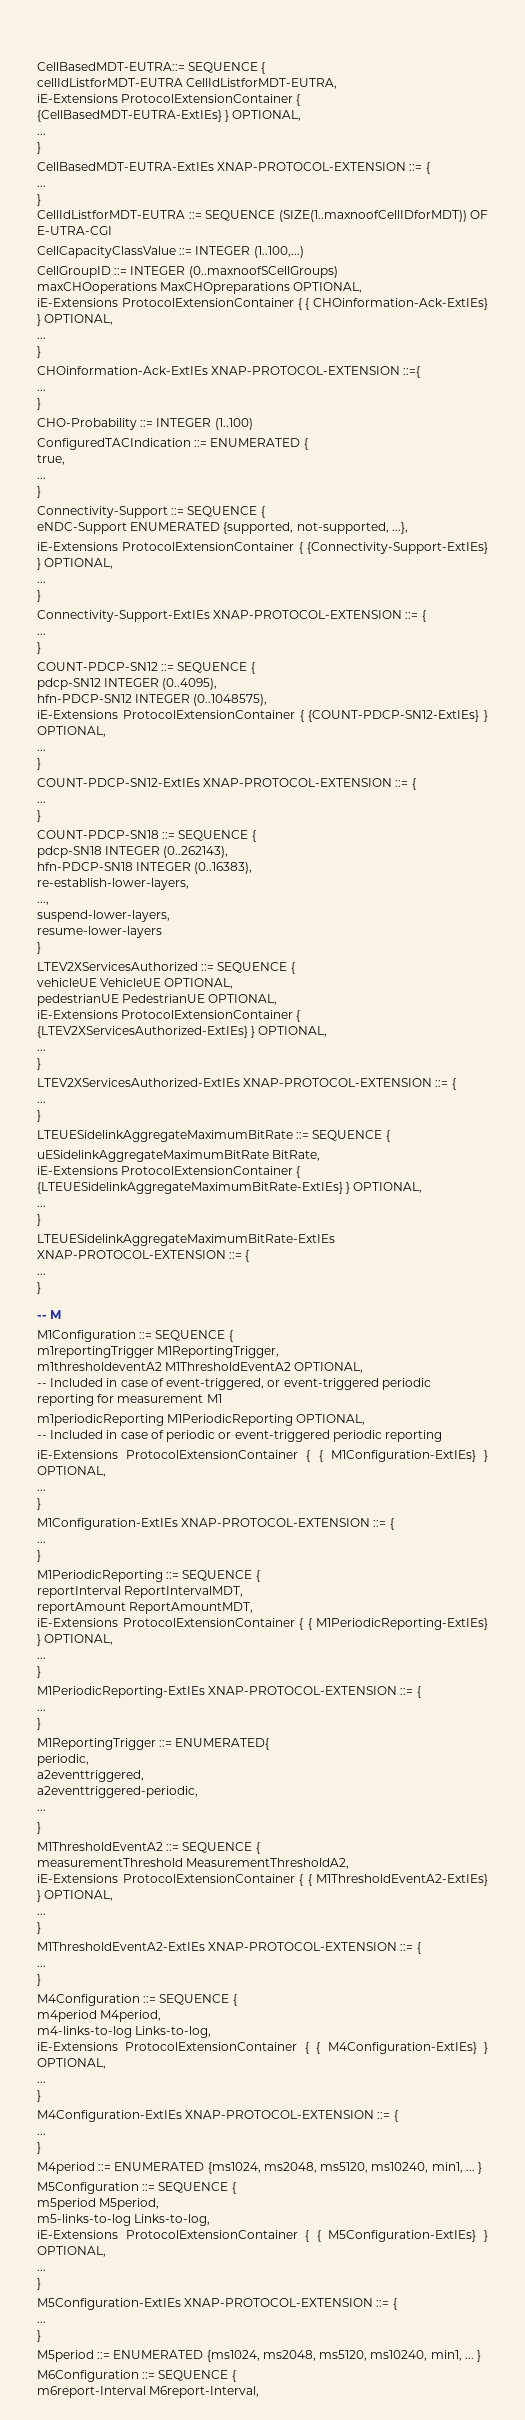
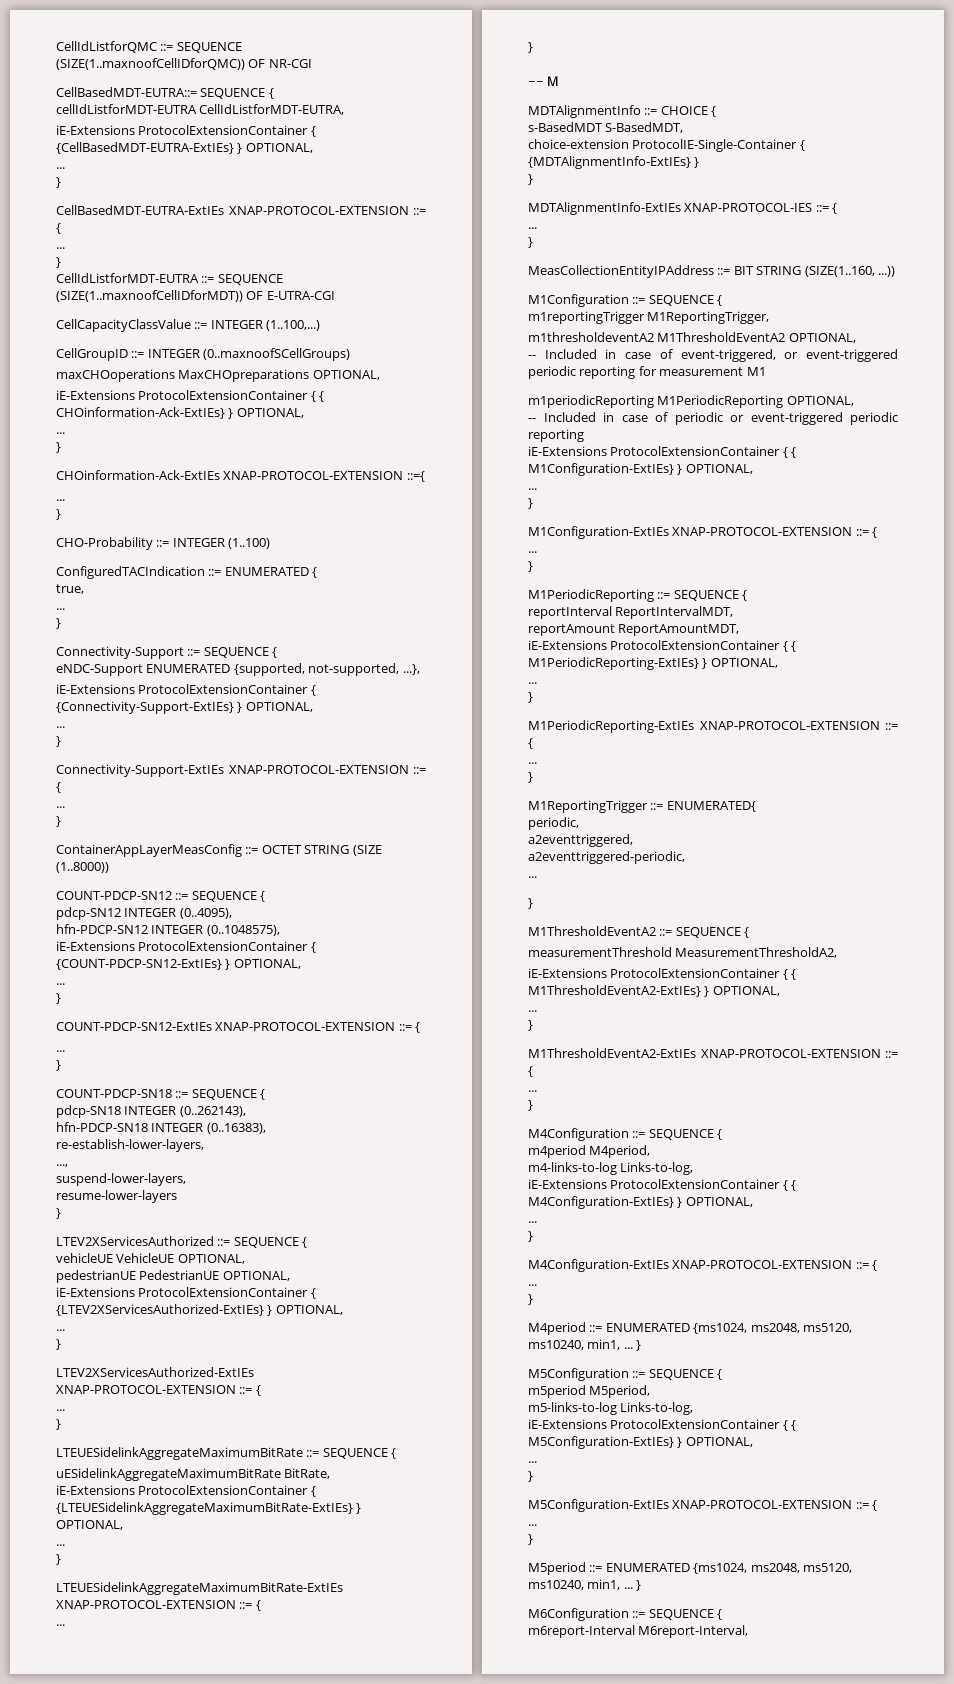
(37, 66) none -> [56,41,242,53] [56,58,312,70] CellIdListforQMC ::= SEQUENCE (SIZE(1..maxnoofCellIDforQMC)) OF NR-CGI //
(41, 648) none -> [56,844,382,857] [56,862,109,873] // ContainerAppLayerMeasConfig ::= OCTET STRING (SIZE (1..8000))
(62, 1314) none -> [528,105,717,118] [528,122,684,133] [528,139,805,152] [528,156,700,169] [528,174,533,185] [528,202,838,215] [528,227,537,229] [528,237,533,248] [528,265,895,278] // MDTAlignmentInfo ::= CHOICE { // s-BasedMDT S-BasedMDT, // choice-extension ProtocolIE-Single-Container { {MDTAlignmentInfo-ExtIEs} } // } // MDTAlignmentInfo-ExtIEs XNAP-PROTOCOL-IES ::= { // ... // } // MeasCollectionEntityIPAddress ::= BIT STRING (SIZE(1..160, ...))

